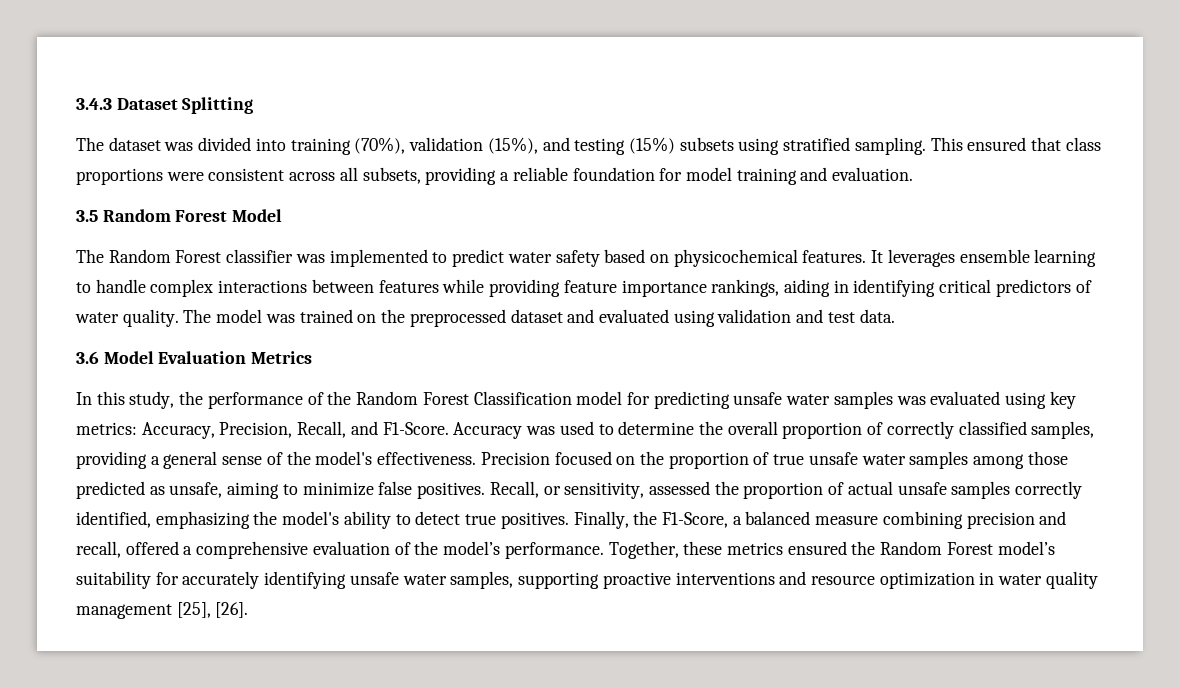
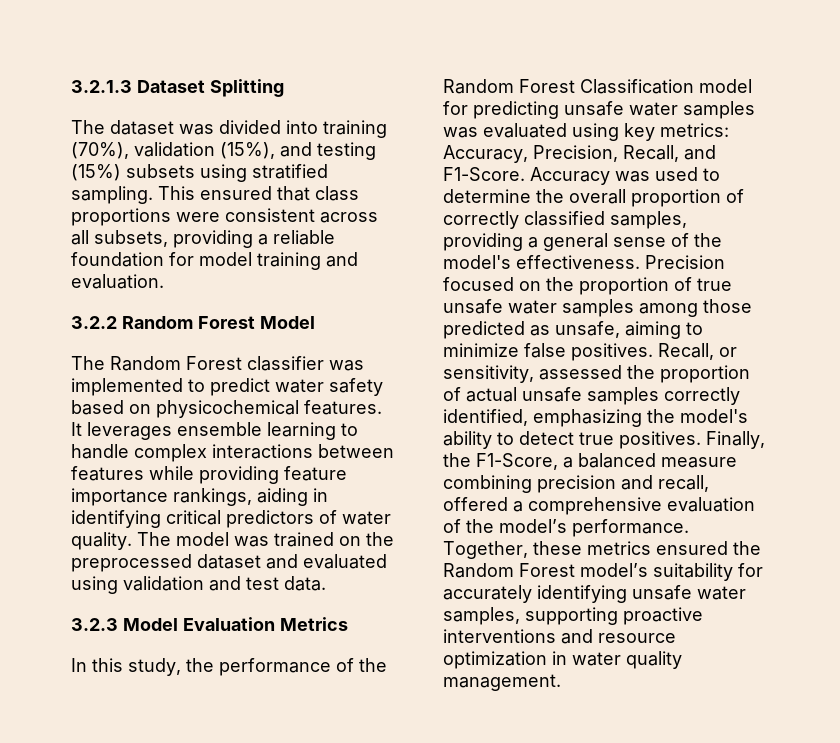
[76,98,112,110] 3.4.3 -> [71,80,132,93] 3.2.1.3
[76,210,98,222] 3.5 -> [71,316,117,329] 3.2.2
[76,351,99,364] 3.6 -> [71,618,118,631] 3.2.3
[76,602,249,619] management [25], [26]. -> [443,674,561,691] management.

